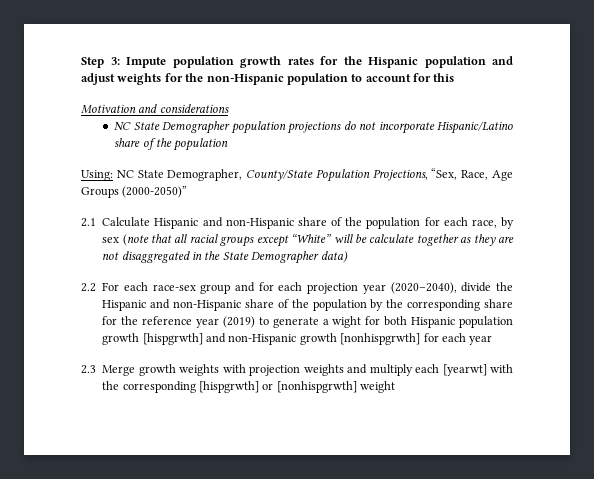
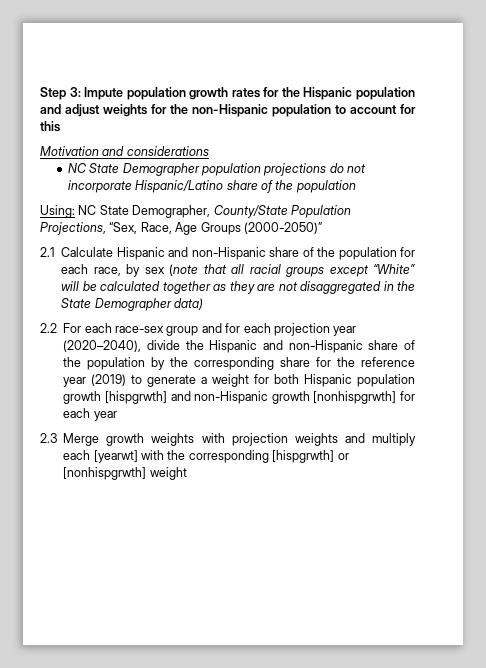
[369,234,415,243] calculate -> [100,281,161,291] calculated
[332,316,362,328] wight -> [212,374,250,387] weight

